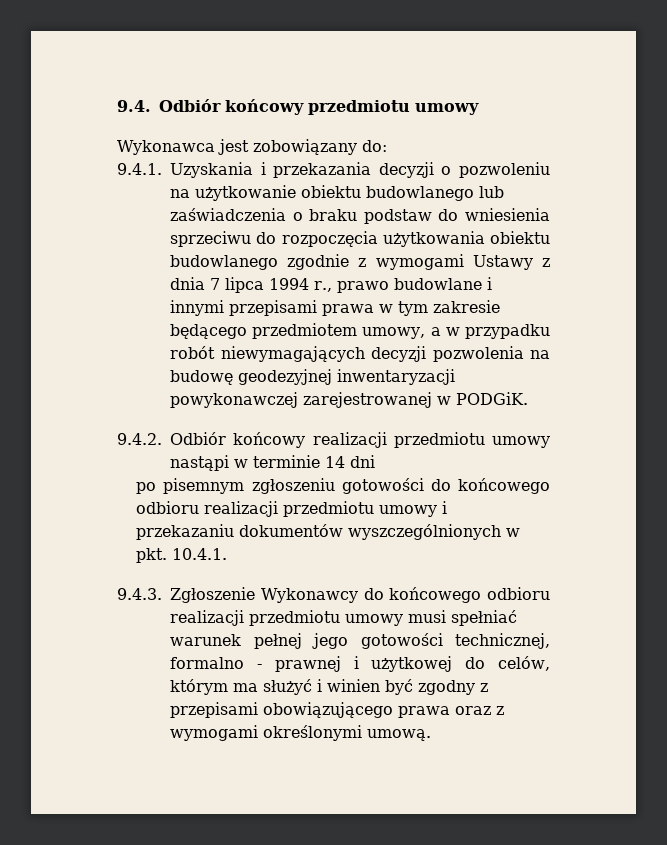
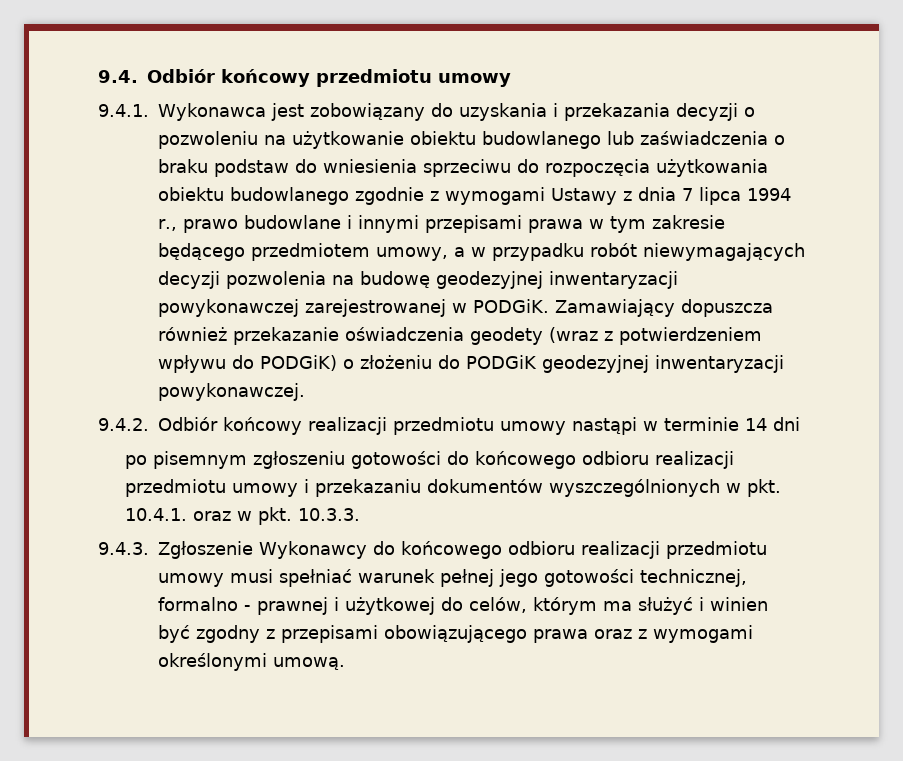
(479, 109) none -> [98,104,149,117] 9.4.1.
[362,140,387,152] [117,162,253,178] do: // 9.4.1. Uzyskania -> [431,103,547,121] do uzyskania
(528, 398) none -> [555,299,773,317] [158,327,762,345] [158,355,784,373] [158,383,305,401] Zamawiający dopuszcza również przekazanie oświadczenia geodety (wraz z potwierdzeniem wpływu do PODGiK) o złożeniu do PODGiK geodezyjnej inwentaryzacji powykonawczej.
(228, 554) none -> [192,507,360,525] oraz w pkt. 10.3.3.

